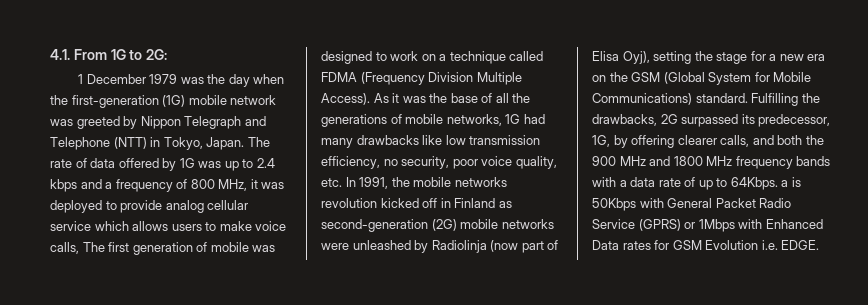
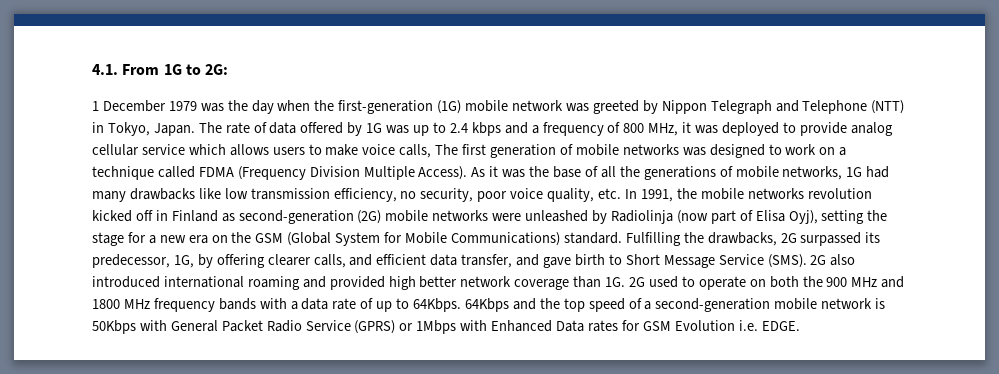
(249, 247) none -> [622,144,679,155] networks
(774, 140) none -> [376,254,856,268] [92,276,766,290] efficient data transfer, and gave birth to Short Message Service (SMS). 2G also introduced international roaming and provided high better network coverage than 1G. 2G used to operate on
[781,180,789,187] a -> [464,298,873,312] 64Kbps and the top speed of a second-generation mobile network

